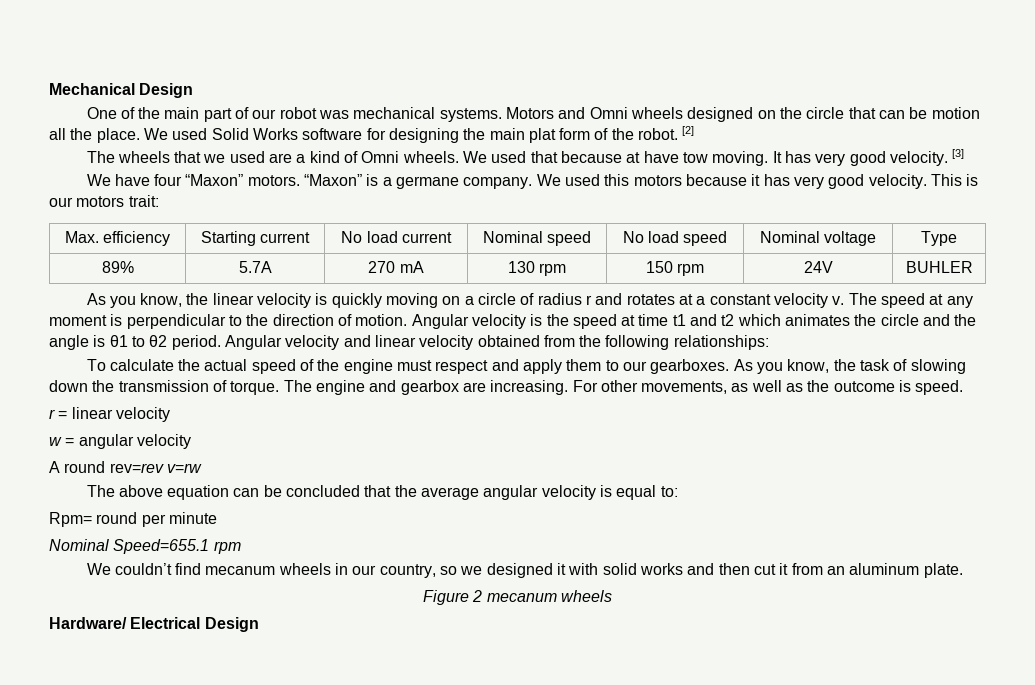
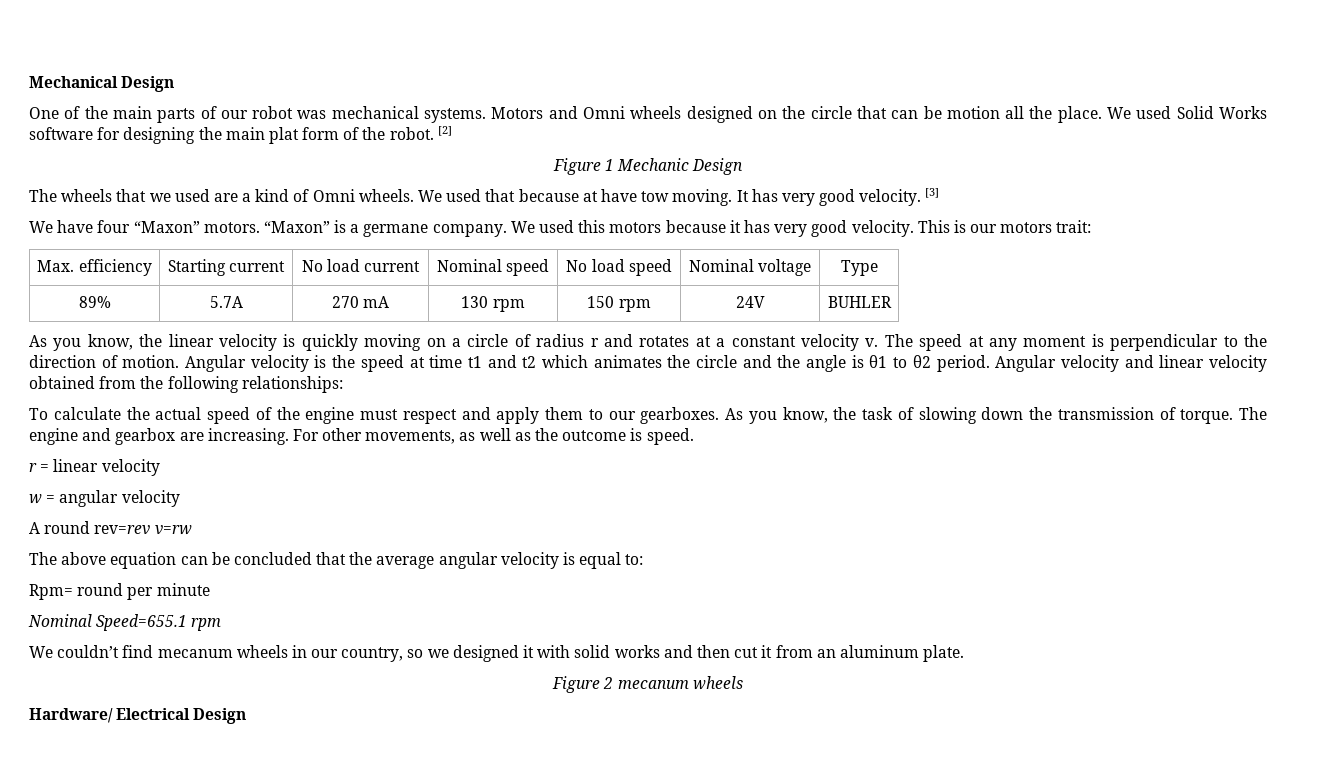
[203,108,232,122] part -> [157,108,196,123] parts
(695, 131) none -> [552,158,744,175] // Figure 1 Mechanic Design

